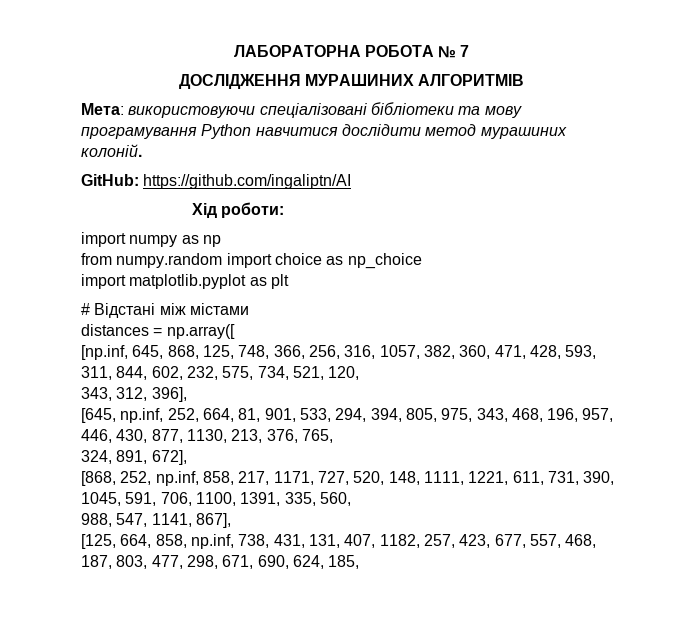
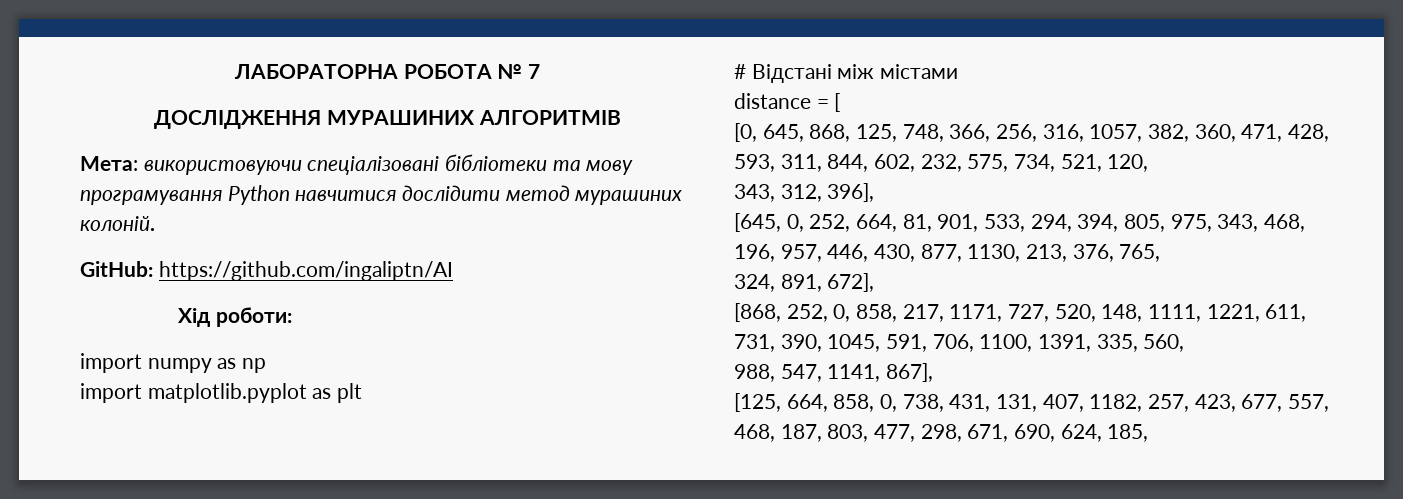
[81,253,422,269] // from numpy.random import choice as np_choice -> (267, 365) none
[81,324,235,339] [81,345,128,360] distances = np.array([ // [np.inf, -> [734,93,841,112] [734,123,757,142] distance = [ // [0,
[120,408,164,423] np.inf, -> [786,214,804,232] 0,
[155,471,199,486] np.inf, -> [833,304,851,322] 0,
[190,534,234,549] np.inf, -> [880,394,898,412] 0,

